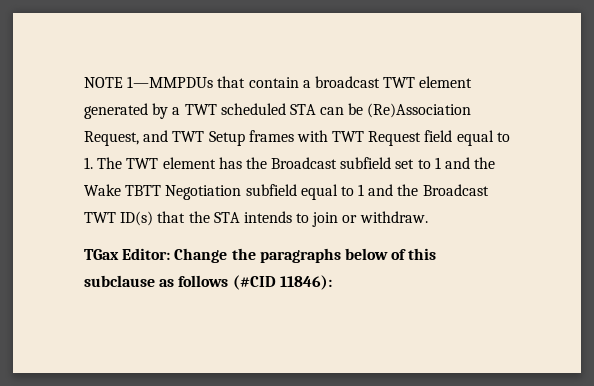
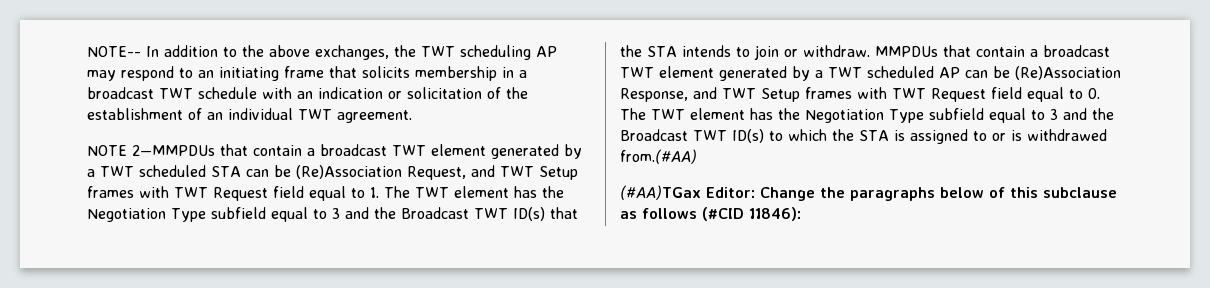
[84,76,214,88] NOTE 1—MMPDUs -> [87,45,557,60] [87,66,527,81] [87,87,528,99] [87,108,412,123] [87,145,215,156] NOTE-- In addition to the above exchanges, the TWT scheduling AP may respond to an initiating frame that solicits membership in a broadcast TWT schedule with an indication or solicitation of the establishment of an individual TWT agreement. // NOTE 2—MMPDUs
[271,157,496,169] [84,184,365,200] Broadcast subfield set to 1 and the Wake TBTT Negotiation subfield equal to 1 -> [87,207,340,222] Negotiation Type subfield equal to 3
[84,249,119,260] // TGax -> [874,45,1110,57] [620,66,1121,81] [620,87,1100,102] [620,108,1114,123] [620,129,1107,144] [620,149,697,164] [620,185,701,200] MMPDUs that contain a broadcast TWT element generated by a TWT scheduled AP can be (Re)Association Response, and TWT Setup frames with TWT Request field equal to 0. The TWT element has the Negotiation Type subfield equal to 3 and the Broadcast TWT ID(s) to which the STA is assigned to or is withdrawed from.(#AA) // (#AA)TGax

